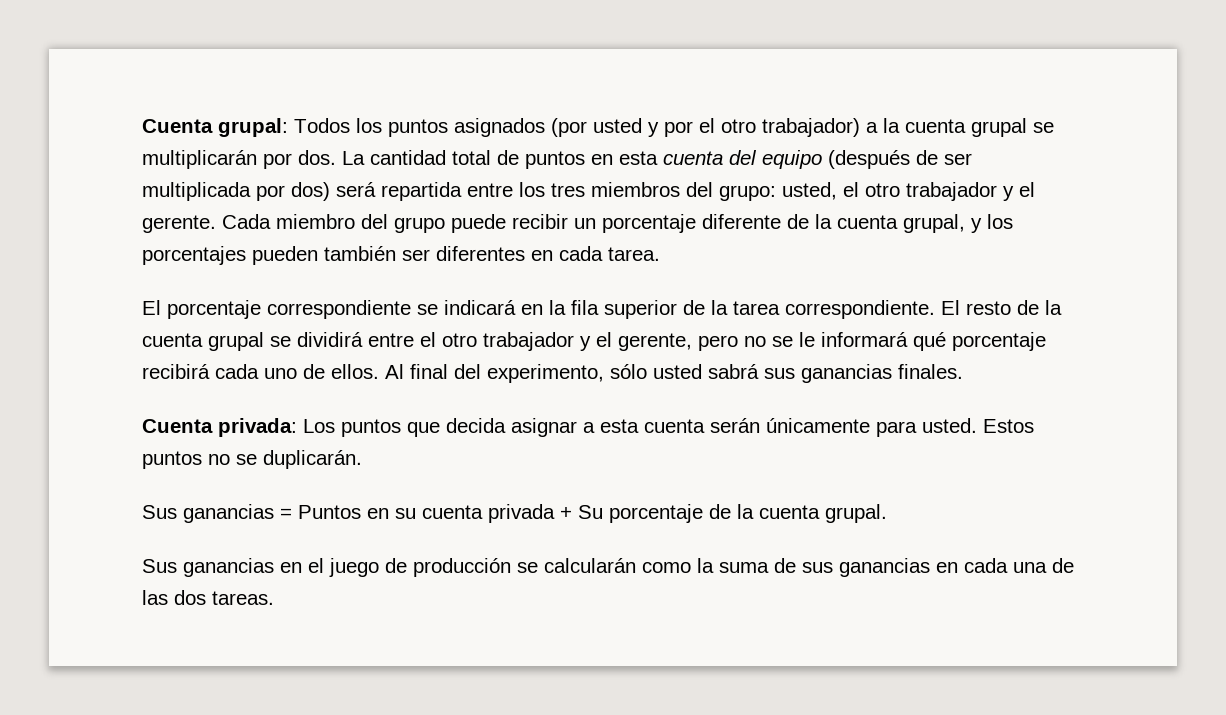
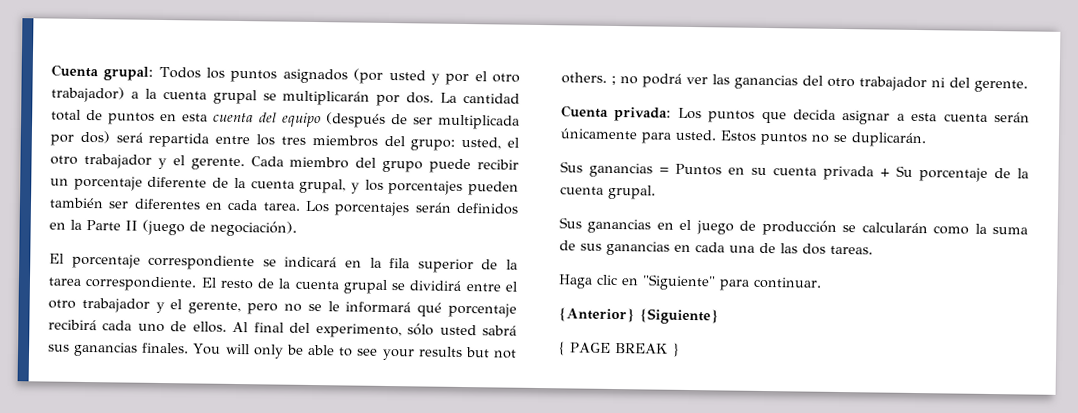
(660, 254) none -> [305,200,519,217] [49,219,297,237] Los porcentajes serán definidos en la Parte II (juego de negociación).
(963, 371) none -> [193,343,517,361] [561,72,1028,93] You will only be able to see your results but not others. ; no podrá ver las ganancias del otro trabajador ni del gerente.
(274, 598) none -> [558,274,822,291] [558,307,719,325] [558,341,680,357] // Haga clic en "Siguiente" para continuar. // {Anterior} {Siguiente} // { PAGE BREAK }

